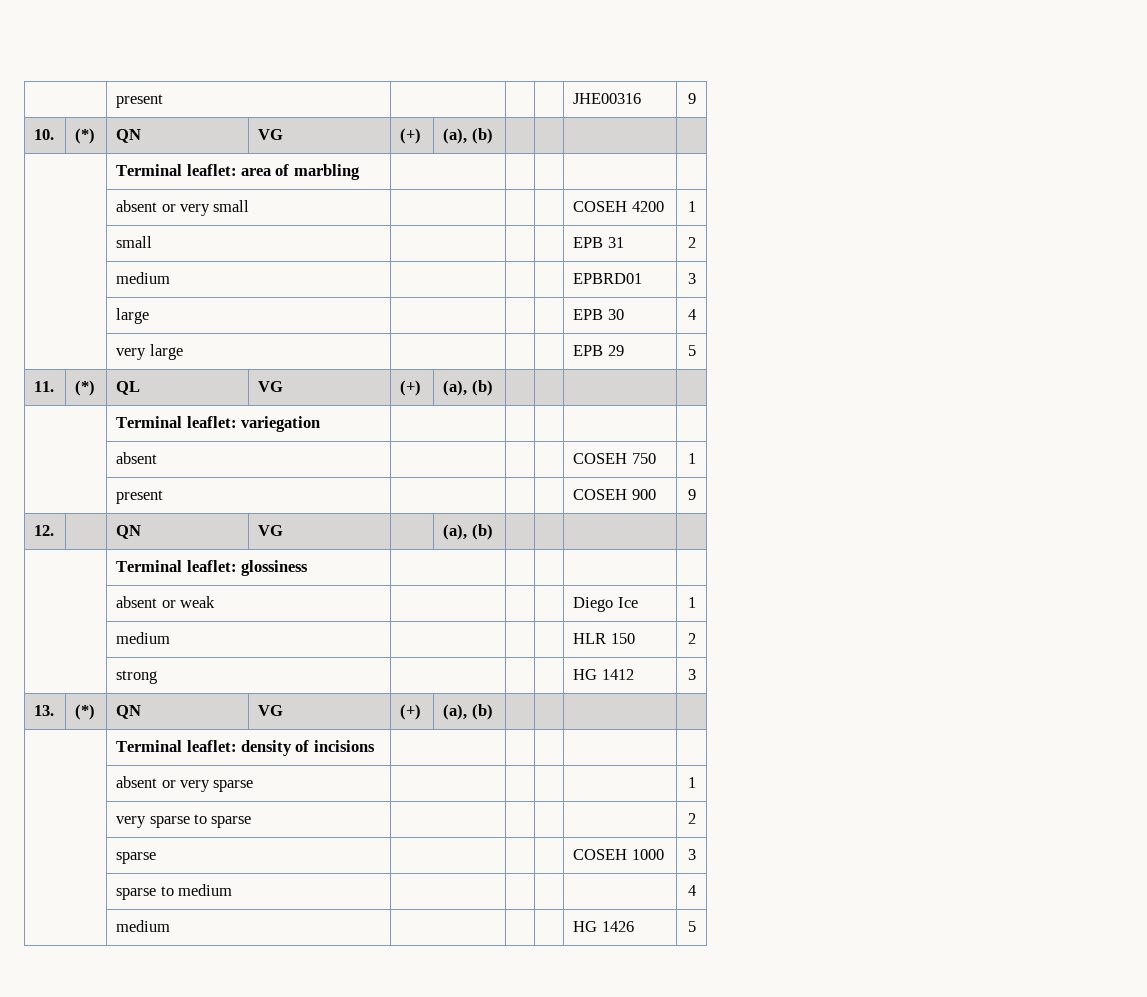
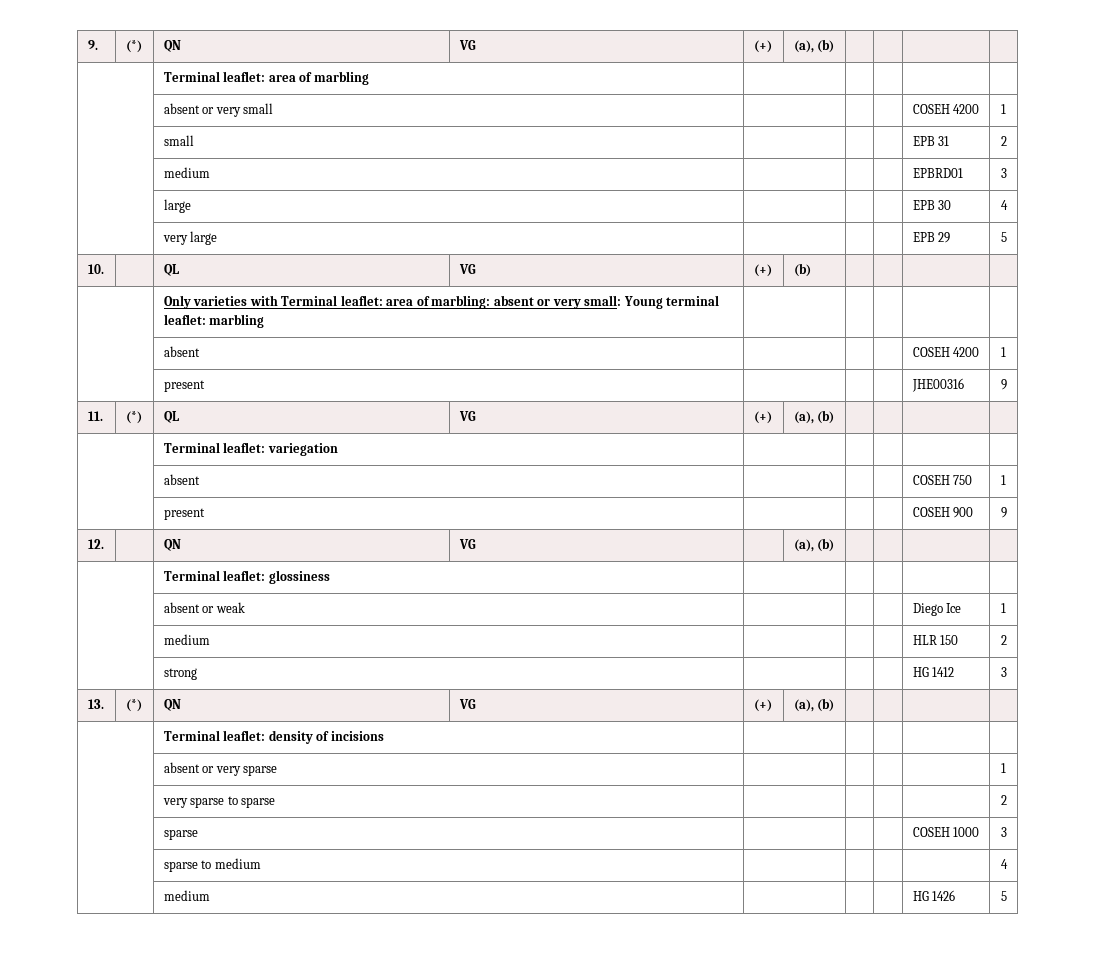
[116,94,164,108] [573,93,642,104] [687,93,696,104] [34,129,55,140] | present | | | | JHE00316 | 9 // 10. -> [87,40,98,50] 9.
(696, 350) none -> [87,264,104,274] [163,264,179,276] [458,264,476,274] [753,264,772,277] [793,263,811,277] [163,295,720,309] [163,314,265,328] [163,346,200,357] [912,347,980,357] [1001,347,1006,357] [163,380,205,392] [911,378,964,392] [1000,379,1007,390] // 10. | | QL | VG | (+) | (b) | | | | // | Only varieties with Terminal leaflet: area of marbling: absent or very small: Young terminal leaflet: marbling | | | | | // | absent | | | | COSEH 4200 | 1 // | present | | | | JHE00316 | 9

